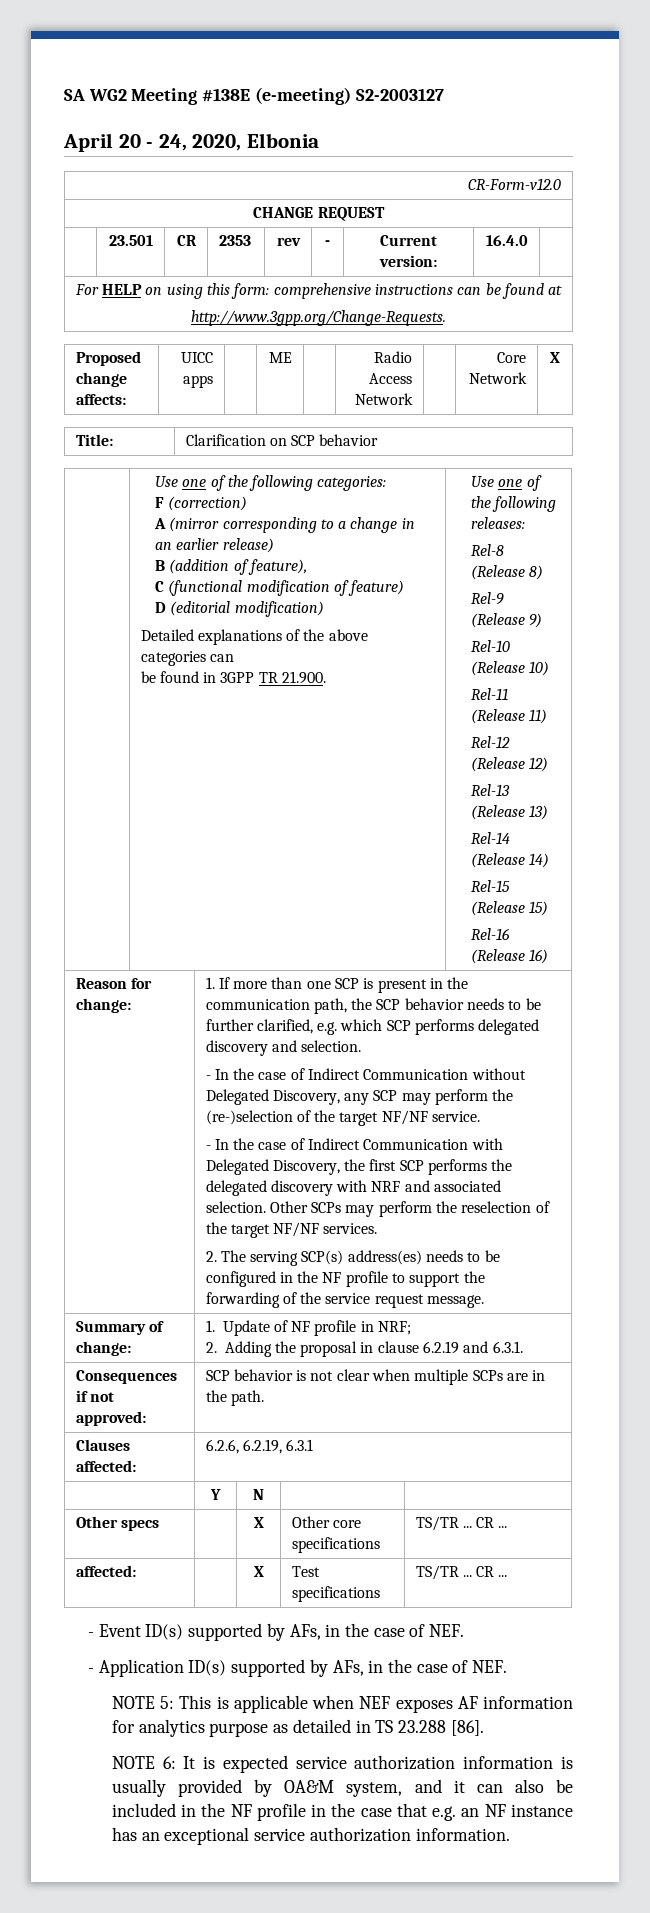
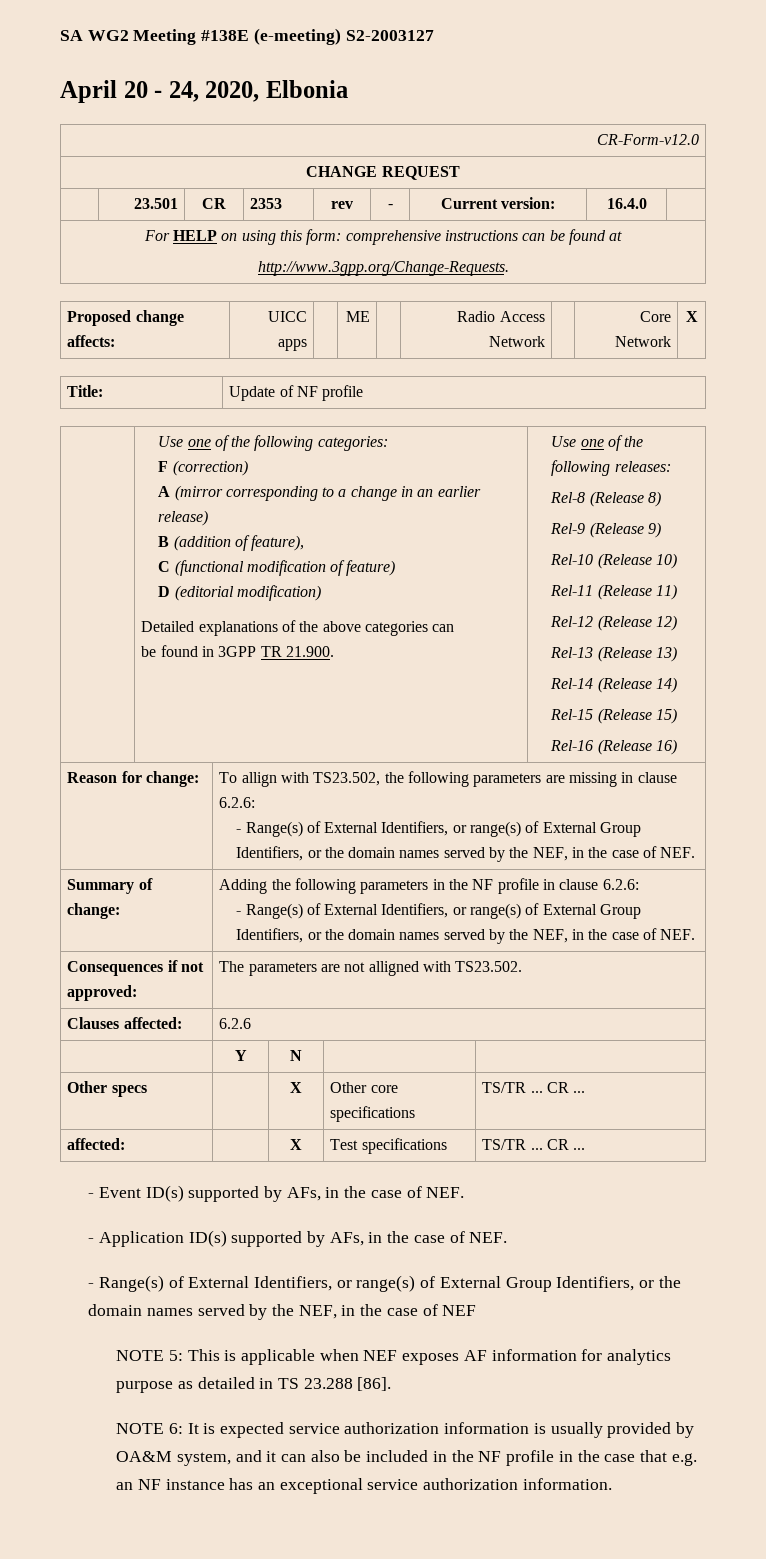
[185,434,379,446] Clarification on SCP behavior -> [229,385,364,401] Update of NF profile
[205,977,469,993] [205,998,541,1014] [205,1019,540,1035] [205,1040,362,1056] [205,1068,526,1080] [205,1089,514,1105] [205,1110,481,1126] [205,1138,503,1150] [205,1159,513,1175] [205,1180,502,1196] [205,1201,550,1217] [205,1222,378,1238] [205,1250,500,1266] [205,1271,485,1287] [205,1292,485,1308] [75,1321,164,1335] [75,1341,131,1356] [205,1320,412,1336] [205,1341,523,1357] [75,1370,177,1384] [75,1390,114,1402] [75,1411,146,1426] [205,1369,546,1385] [205,1390,264,1406] 1. If more than one SCP is present in the communication path, the SCP behavior needs to be further clarified, e.g. which SCP performs delegated discovery and selection. // - In the case of Indirect Communication without Delegated Discovery, any SCP may perform the (re-)selection of the target NF/NF service. // - In the case of Indirect Communication with Delegated Discovery, the first SCP performs the delegated discovery with NRF and associated selection. Other SCPs may perform the reselection of the target NF/NF services. // 2. The serving SCP(s) address(es) needs to be configured in the NF profile to support the forwarding of the service request message. // Summary of change: | 1. Update of NF profile in NRF; // 2. Adding the proposal in clause 6.2.19 and 6.3.1. // Consequences if not approved: | SCP behavior is not clear when multiple SCPs are in the path. -> [219,771,677,787] [219,797,256,808] [236,821,642,837] [236,846,696,862] [67,878,153,894] [67,903,121,919] [219,878,639,894] [236,903,642,919] [236,928,696,944] [67,960,205,976] [67,985,138,1001] [219,961,523,976] To allign with TS23.502, the following parameters are missing in clause 6.2.6: // - Range(s) of External Identifiers, or range(s) of External Group Identifiers, or the domain names served by the NEF, in the case of NEF. // Summary of change: | Adding the following parameters in the NF profile in clause 6.2.6: // - Range(s) of External Identifiers, or range(s) of External Group Identifiers, or the domain names served by the NEF, in the case of NEF. // Consequences if not approved: | The parameters are not alligned with TS23.502.
[205,1439,314,1454] 6.2.6, 6.2.19, 6.3.1 -> [219,1018,252,1029] 6.2.6
(508, 1666) none -> [88,1275,681,1292] [88,1304,477,1320] // - Range(s) of External Identifiers, or range(s) of External Group Identifiers, or the domain names served by the NEF, in the case of NEF

